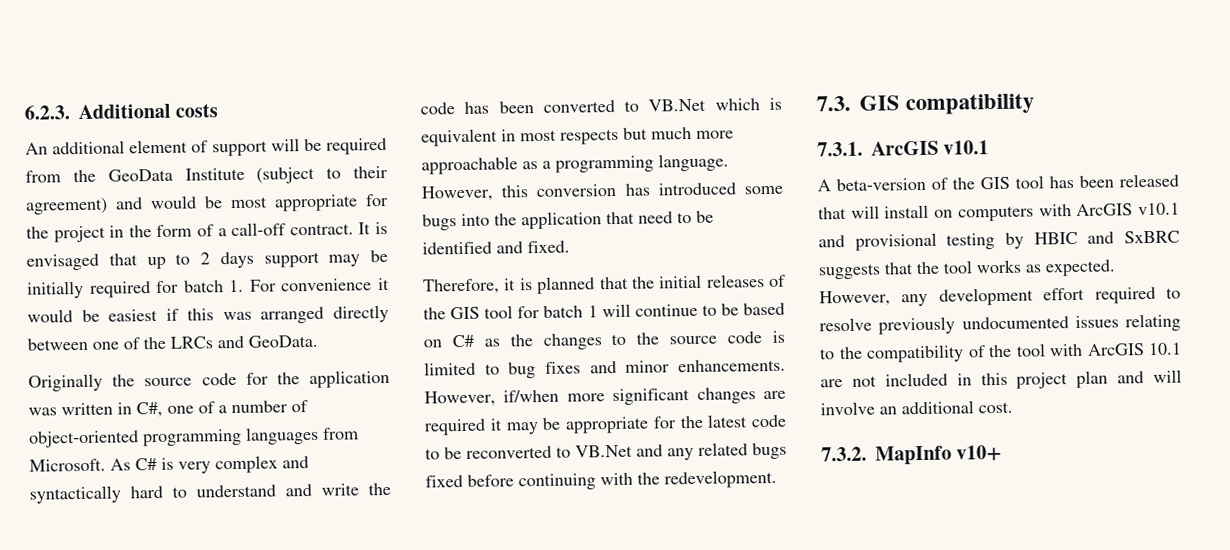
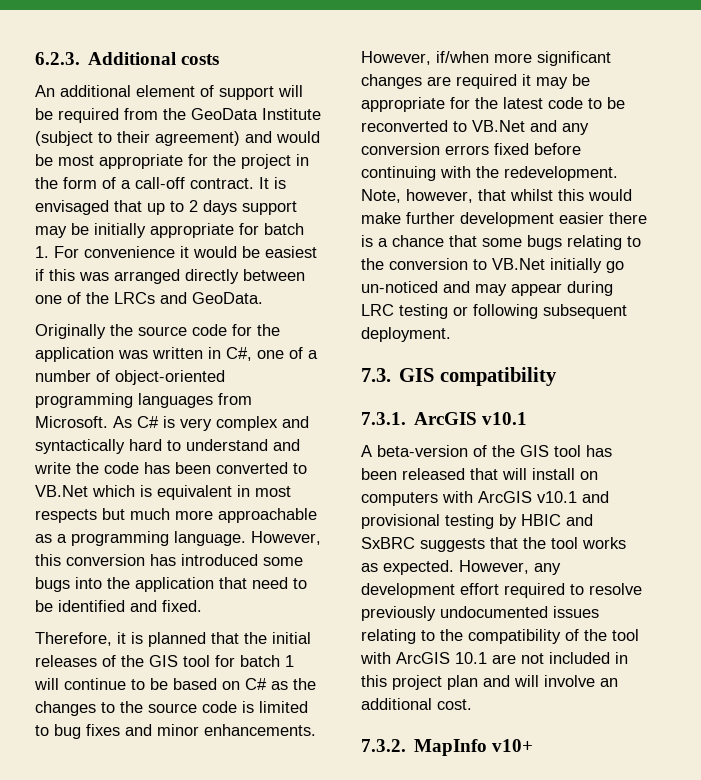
[89,281,151,298] required -> [150,223,234,238] appropriate
[698,442,787,460] related bugs -> [361,143,489,155] conversion errors
(777, 479) none -> [361,189,632,203] [361,212,647,227] [361,235,641,250] [361,258,624,273] [361,281,613,296] [361,304,627,319] [361,327,451,342] Note, however, that whilst this would make further development easier there is a chance that some bugs relating to the conversion to VB.Net initially go un-noticed and may appear during LRC testing or following subsequent deployment.

